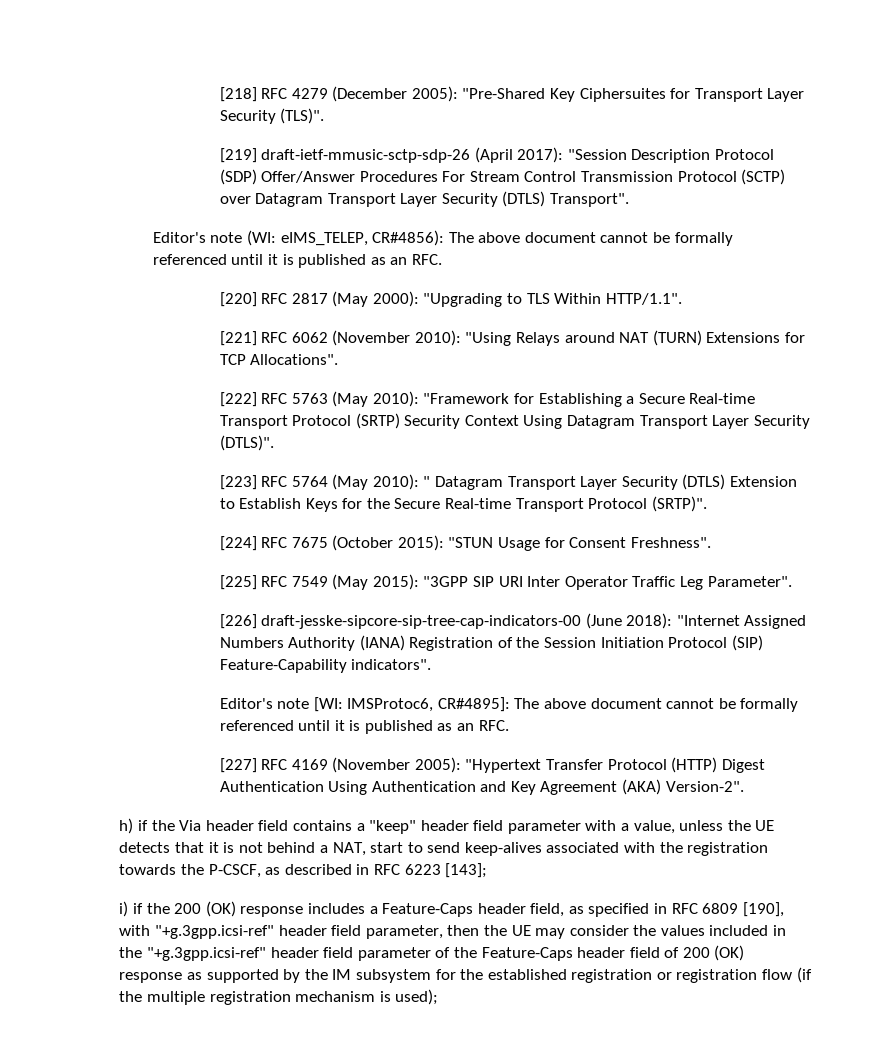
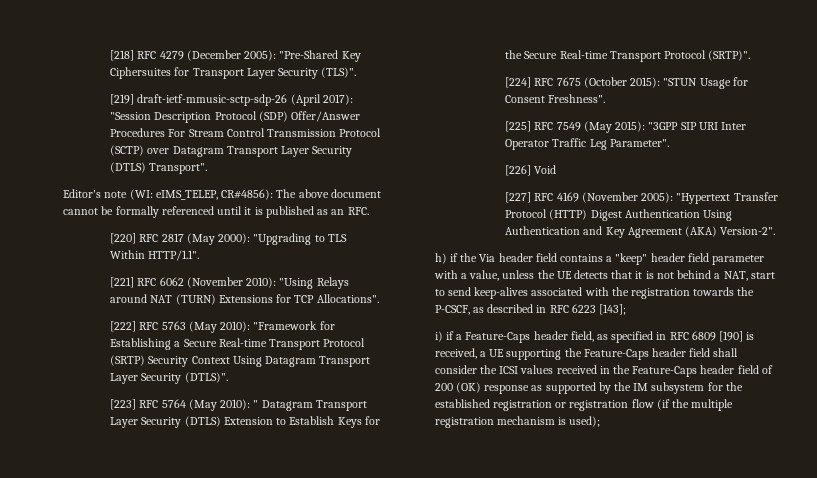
[261,613,807,629] [219,635,763,651] [219,659,432,673] [219,697,799,712] [219,720,509,734] draft-jesske-sipcore-sip-tree-cap-indicators-00 (June 2018): "Internet Assigned Numbers Authority (IANA) Registration of the Session Initiation Protocol (SIP) Feature-Capability indicators". // Editor's note [WI: IMSProtoc6, CR#4895]: The above document cannot be formally referenced until it is published as an RFC. -> [534,165,557,174] Void
[146,901,365,917] the 200 (OK) response includes -> (454, 335) none
[742,902,784,917] [119,925,787,939] [119,947,451,961] [190], with "+g.3gpp.icsi-ref" header field parameter, then the UE may consider the values included in the "+g.3gpp.icsi-ref" header field parameter of -> [719,331,755,342] [434,348,739,360] [434,365,610,374] [190] is received, a UE supporting the Feature-Caps header field shall consider the ICSI values received in

